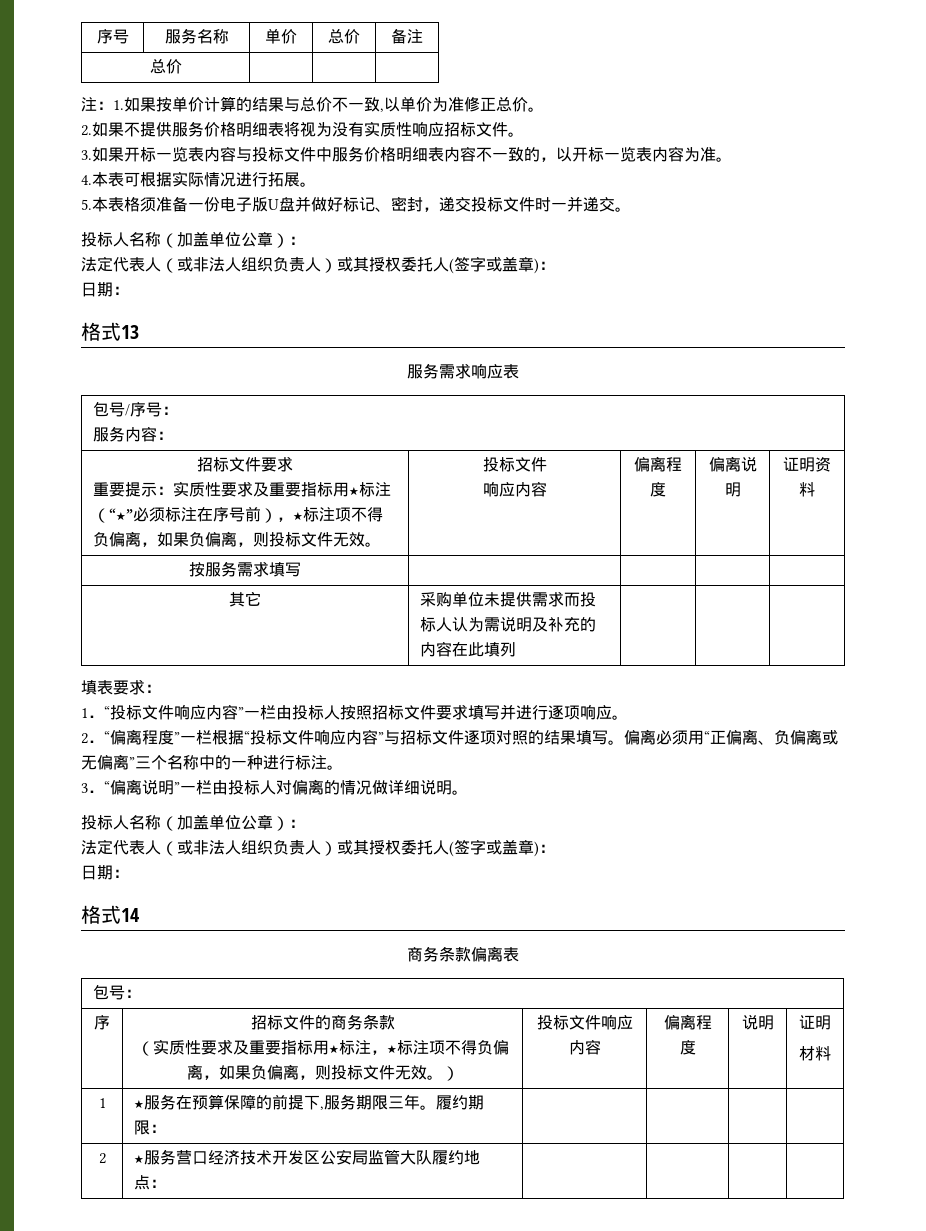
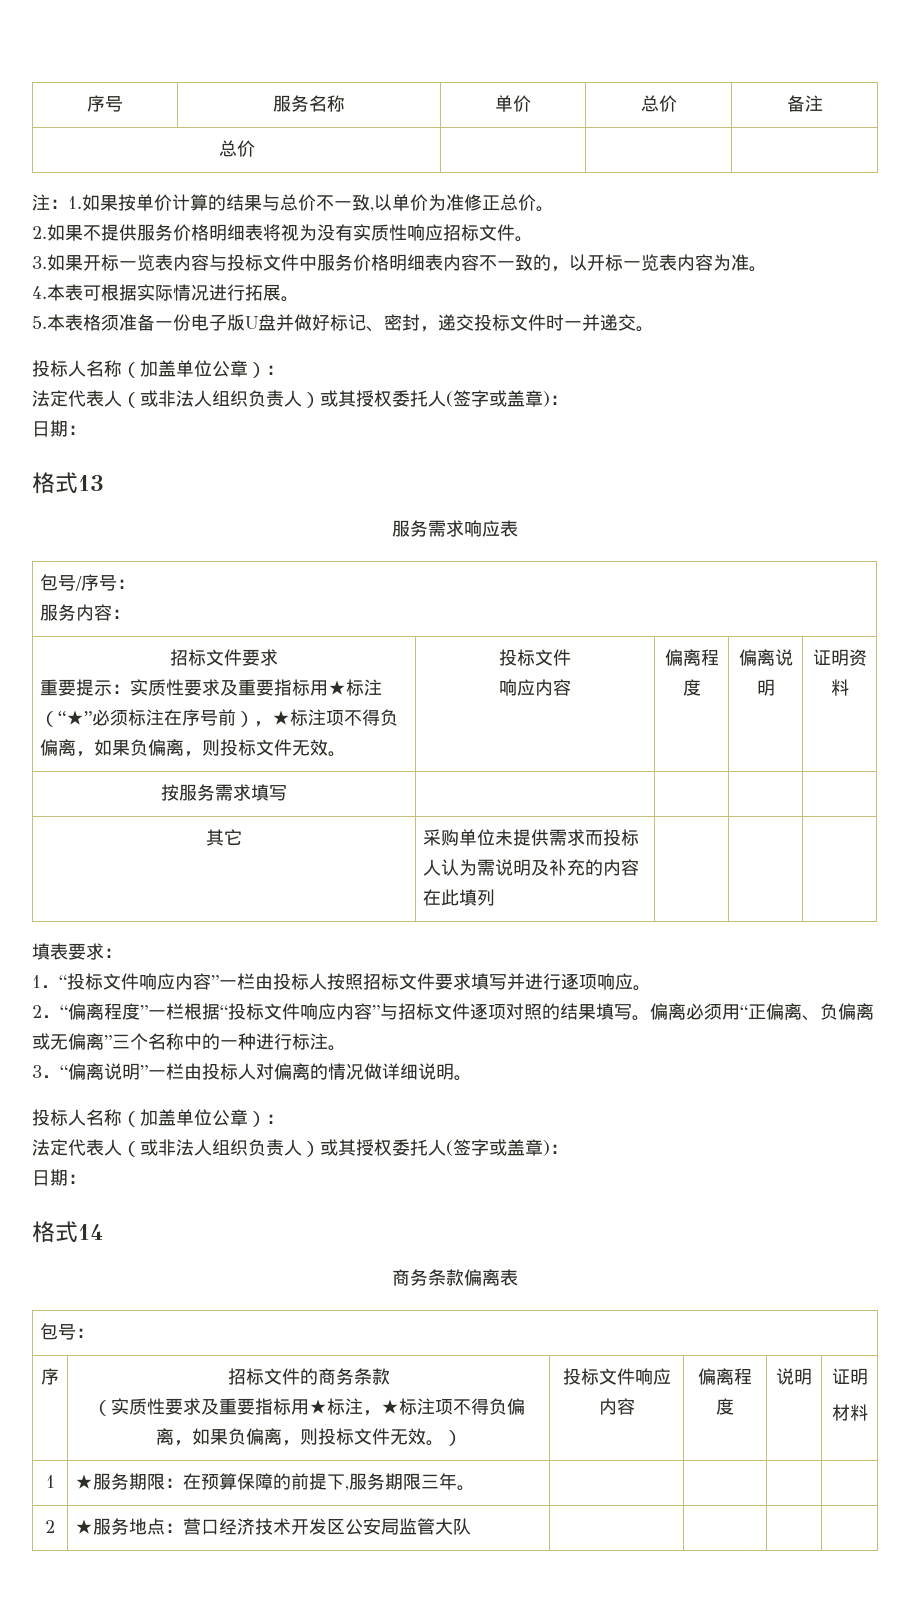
(177, 1102) none -> [129,1473,184,1490] 期限：
[436,1095,485,1110] [134,1120,167,1135] 履约期限： -> (476, 1488) none
(177, 1157) none -> [129,1518,184,1535] 地点：
[432,1150,481,1165] [134,1175,167,1190] 履约地点： -> (472, 1526) none

